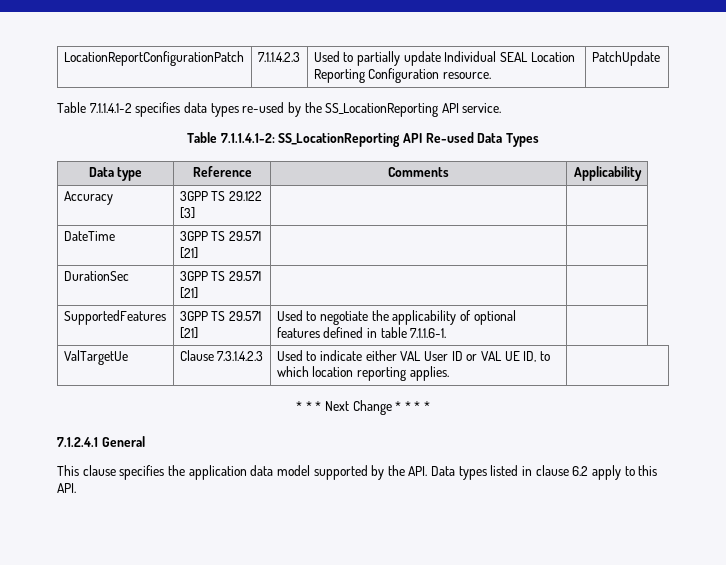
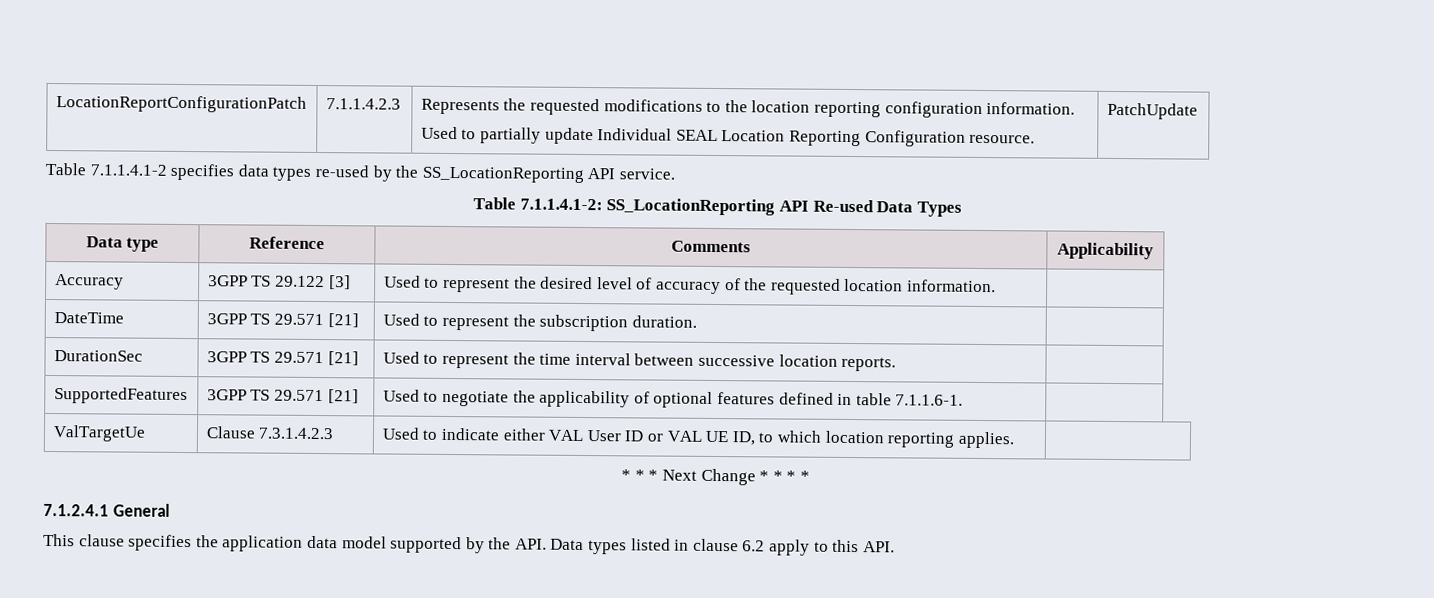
(300, 57) none -> [420,98,1076,118] Represents the requested modifications to the location reporting configuration information. //
(195, 213) none -> [383,275,996,295] Used to represent the desired level of accuracy of the requested location information.
(198, 253) none -> [382,313,697,332] Used to represent the subscription duration.
(198, 293) none -> [382,351,897,372] Used to represent the time interval between successive location reports.

